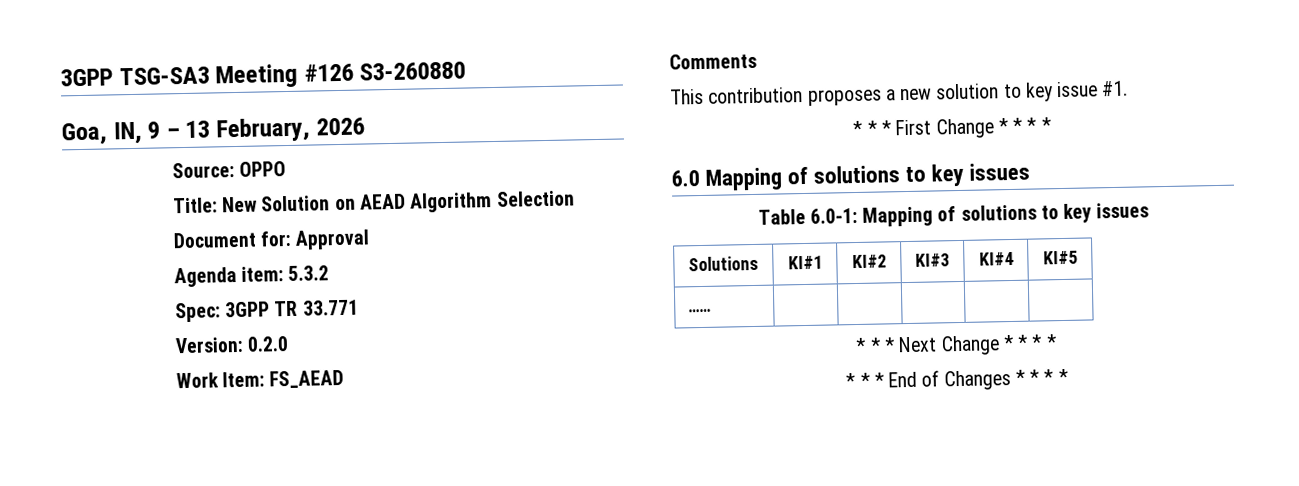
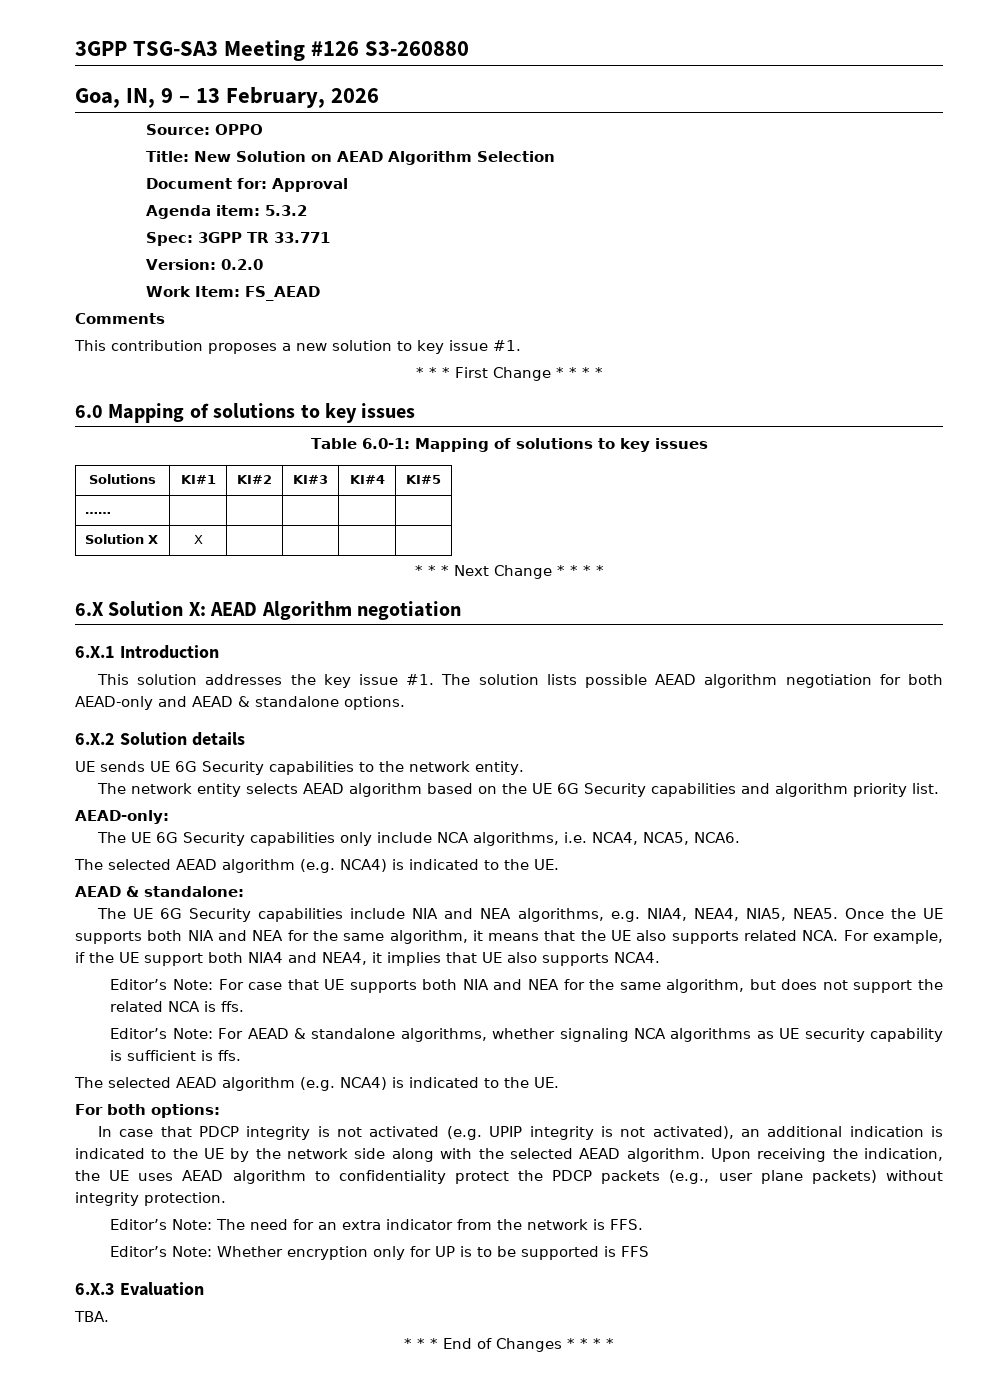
(712, 310) none -> [85,534,159,544] [193,535,203,544] // Solution X | X | | | |
(1057, 342) none -> [75,601,461,620] [75,645,219,659] [96,674,944,688] [75,696,405,710] [75,732,245,746] [75,761,524,775] [96,783,939,797] [75,810,169,824] [96,832,740,846] [74,859,559,873] [75,886,244,897] [96,908,944,922] [75,930,943,944] [75,952,660,966] [110,979,944,993] [110,1001,245,1012] [110,1028,943,1042] [110,1050,242,1061] [74,1077,559,1091] [75,1104,220,1118] [97,1126,943,1140] [75,1148,944,1162] [75,1170,943,1184] [75,1192,226,1206] [110,1219,644,1230] [110,1246,650,1260] [75,1282,204,1296] [74,1311,109,1322] // 6.X Solution X: AEAD Algorithm negotiation // 6.X.1 Introduction // This solution addresses the key issue #1. The solution lists possible AEAD algorithm negotiation for both AEAD-only and AEAD & standalone options. // 6.X.2 Solution details // UE sends UE 6G Security capabilities to the network entity. // The network entity selects AEAD algorithm based on the UE 6G Security capabilities and algorithm priority list. // AEAD-only: // The UE 6G Security capabilities only include NCA algorithms, i.e. NCA4, NCA5, NCA6. // The selected AEAD algorithm (e.g. NCA4) is indicated to the UE. // AEAD & standalone: // The UE 6G Security capabilities include NIA and NEA algorithms, e.g. NIA4, NEA4, NIA5, NEA5. Once the UE supports both NIA and NEA for the same algorithm, it means that the UE also supports related NCA. For example, if the UE support both NIA4 and NEA4, it implies that UE also supports NCA4. // Editor’s Note: For case that UE supports both NIA and NEA for the same algorithm, but does not support the related NCA is ffs. // Editor’s Note: For AEAD & standalone algorithms, whether signaling NCA algorithms as UE security capability is sufficient is ffs. // The selected AEAD algorithm (e.g. NCA4) is indicated to the UE. // For both options: // In case that PDCP integrity is not activated (e.g. UPIP integrity is not activated), an additional indication is indicated to the UE by the network side along with the selected AEAD algorithm. Upon receiving the indication, the UE uses AEAD algorithm to confidentiality protect the PDCP packets (e.g., user plane packets) without integrity protection. // Editor’s Note: The need for an extra indicator from the network is FFS. // Editor’s Note: Whether encryption only for UP is to be supported is FFS // 6.X.3 Evaluation // TBA.

